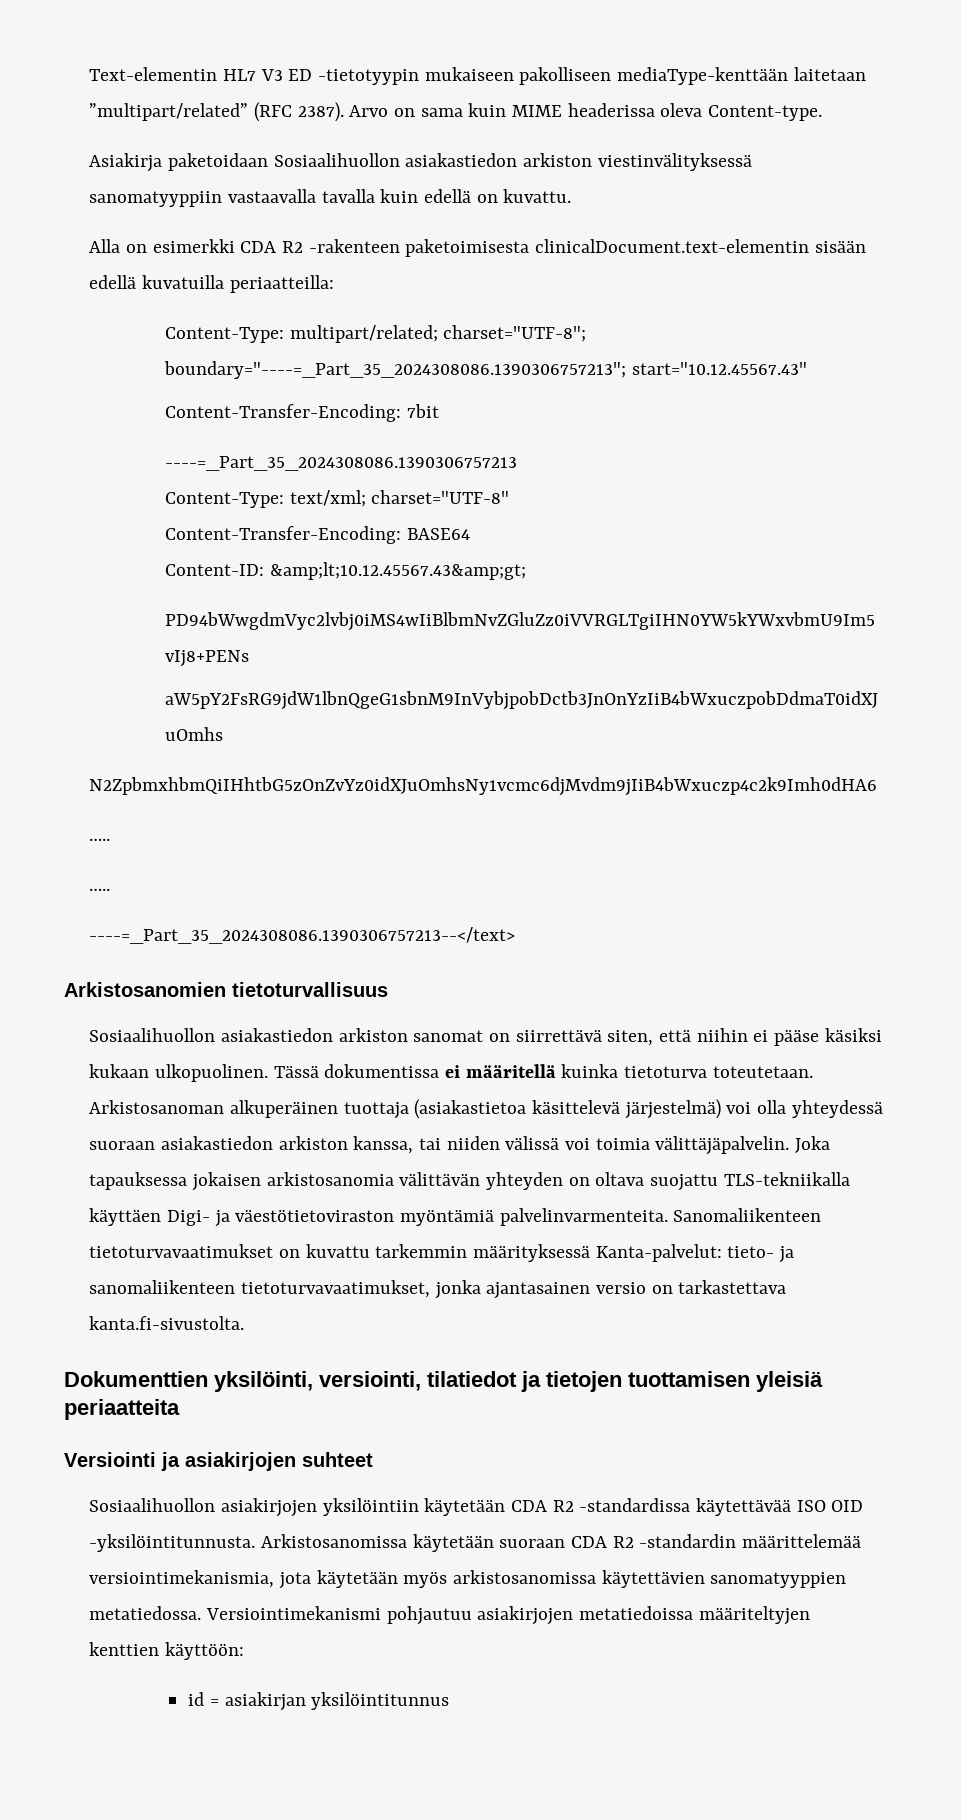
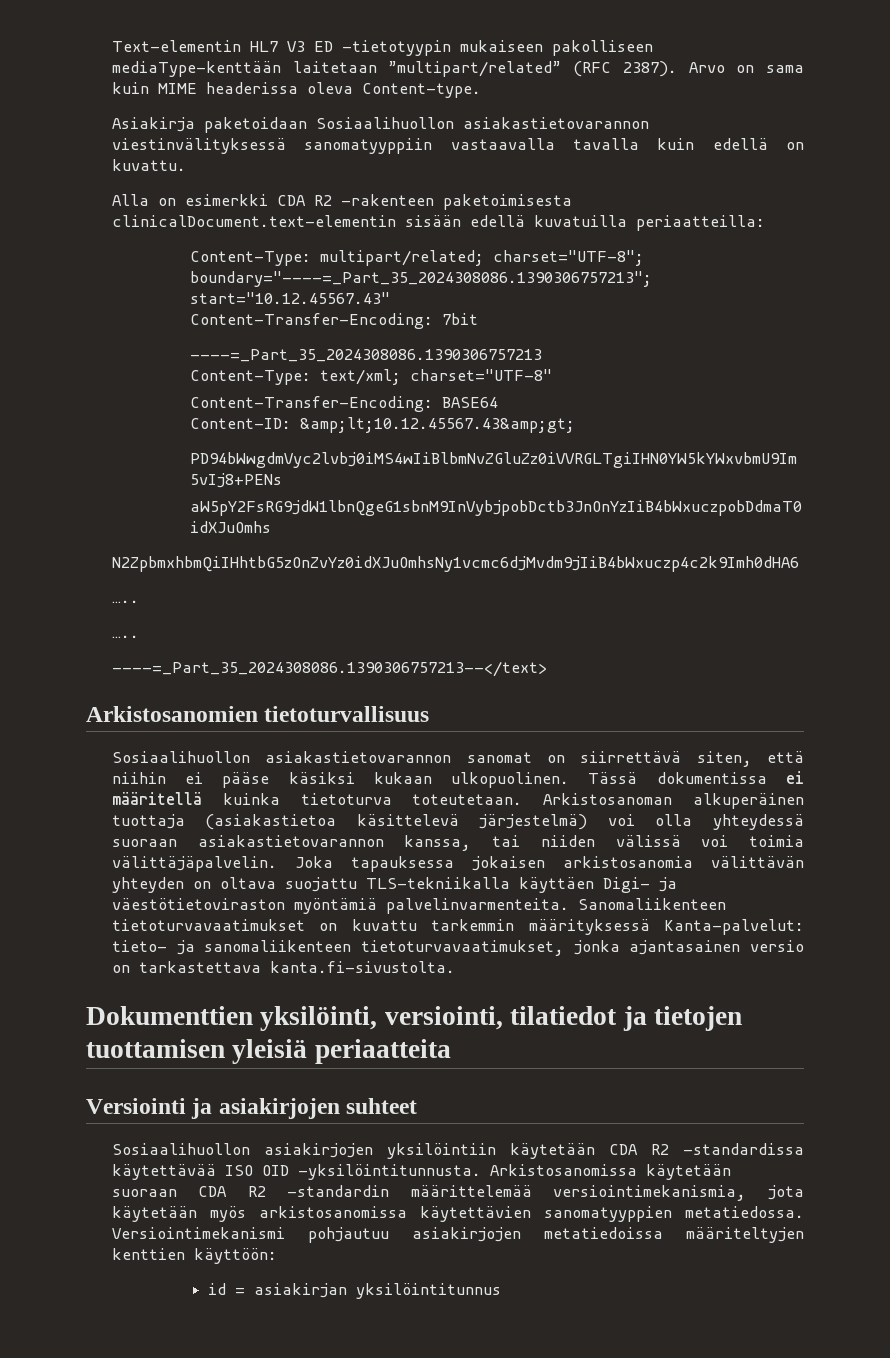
[405,153,592,167] asiakastiedon arkiston -> [462,117,649,129] asiakastietovarannon
[220,1028,408,1042] asiakastiedon arkiston -> [265,751,452,763] asiakastietovarannon
[160,1136,348,1150] asiakastiedon arkiston -> [197,835,384,847] asiakastietovarannon

